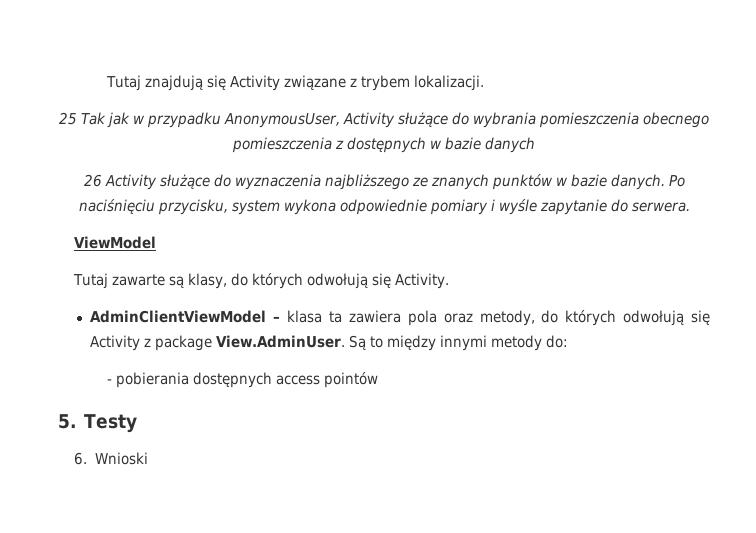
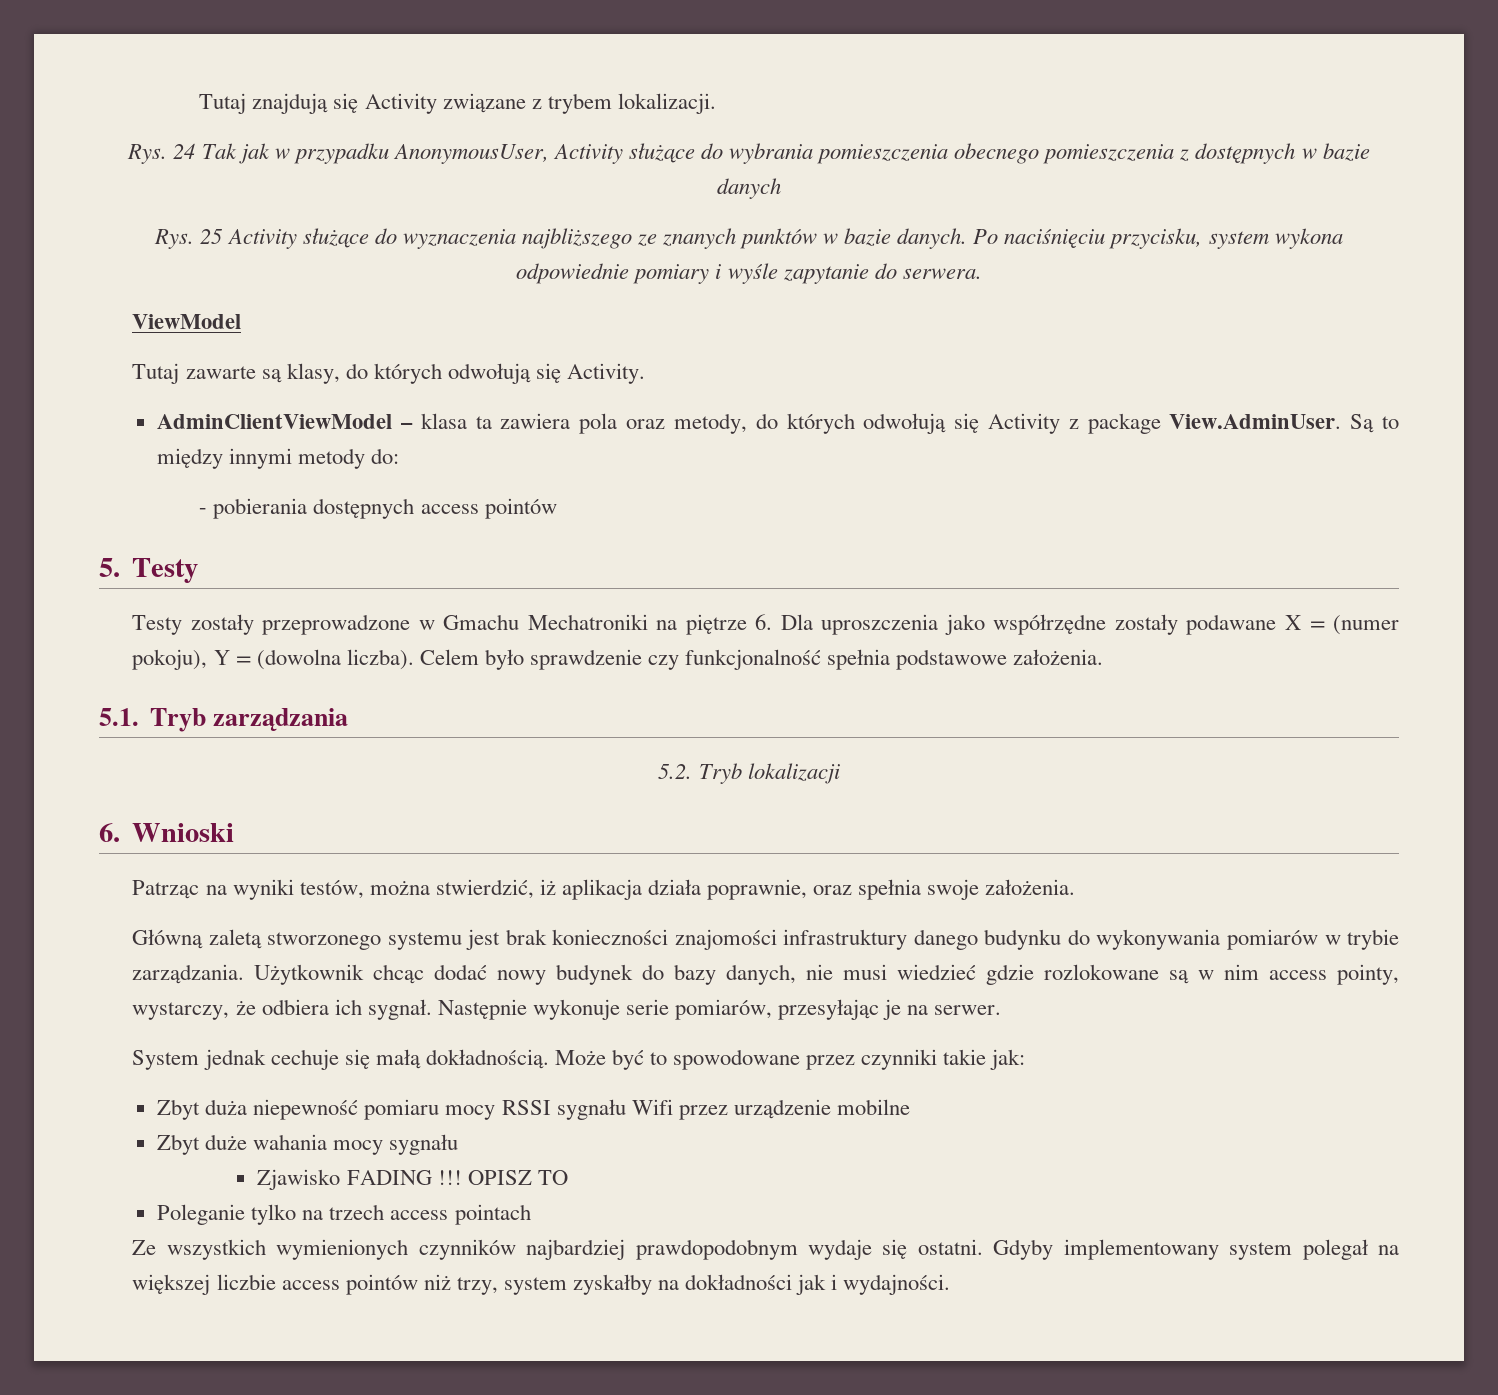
[59,112,78,125] 25 -> [127,143,196,164] Rys. 24
[83,174,102,187] 26 -> [154,229,224,249] Rys. 25
[74,452,148,465] 6. Wnioski -> [132,614,1400,635] [132,649,1104,670] [99,708,349,732] [658,763,840,784] [99,823,235,842] [132,879,1076,900] [132,929,1400,950] [132,964,1399,985] [132,999,1002,1020] [132,1049,1026,1070] [157,1099,910,1120] [157,1134,459,1155] [257,1169,568,1190] [157,1204,531,1225] [132,1239,1400,1260] [132,1274,951,1295] Testy zostały przeprowadzone w Gmachu Mechatroniki na piętrze 6. Dla uproszczenia jako współrzędne zostały podawane X = (numer pokoju), Y = (dowolna liczba). Celem było sprawdzenie czy funkcjonalność spełnia podstawowe założenia. // 5.1. Tryb zarządzania // 5.2. Tryb lokalizacji // 6. Wnioski // Patrząc na wyniki testów, można stwierdzić, iż aplikacja działa poprawnie, oraz spełnia swoje założenia. // Główną zaletą stworzonego systemu jest brak konieczności znajomości infrastruktury danego budynku do wykonywania pomiarów w trybie zarządzania. Użytkownik chcąc dodać nowy budynek do bazy danych, nie musi wiedzieć gdzie rozlokowane są w nim access pointy, wystarczy, że odbiera ich sygnał. Następnie wykonuje serie pomiarów, przesyłając je na serwer. // System jednak cechuje się małą dokładnością. Może być to spowodowane przez czynniki takie jak: // Zbyt duża niepewność pomiaru mocy RSSI sygnału Wifi przez urządzenie mobilne // Zbyt duże wahania mocy sygnału // Zjawisko FADING !!! OPISZ TO // Poleganie tylko na trzech access pointach // Ze wszystkich wymienionych czynników najbardziej prawdopodobnym wydaje się ostatni. Gdyby implementowany system polegał na większej liczbie access pointów niż trzy, system zyskałby na dokładności jak i wydajności.

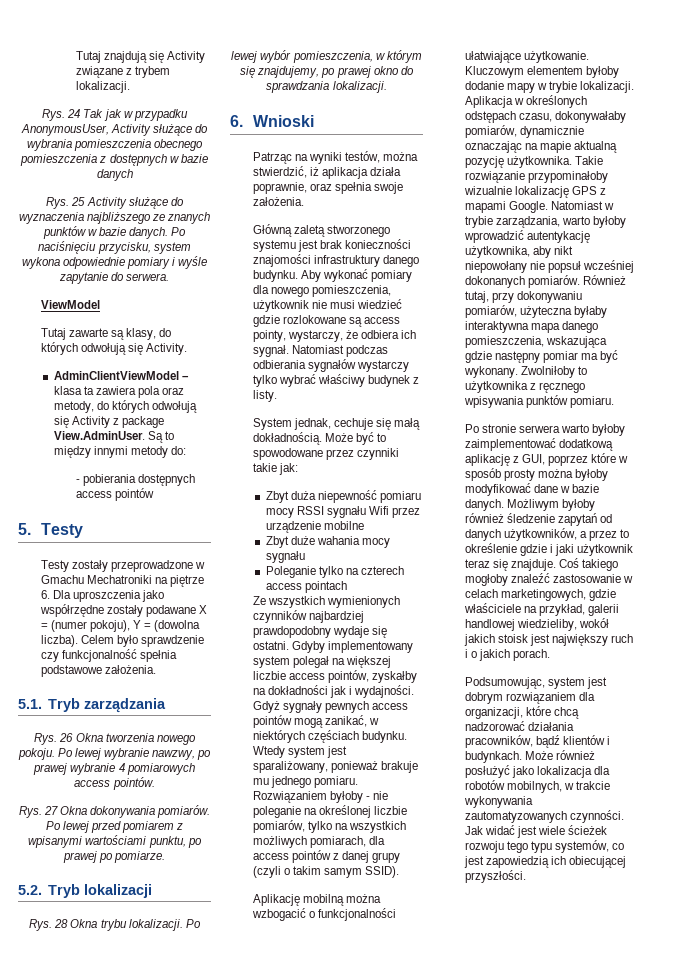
[658,763,840,784] 5.2. Tryb lokalizacji -> [34,733,196,745] [17,748,212,760] [33,763,195,775] [74,777,155,790] [18,805,211,818] [45,821,184,833] [28,835,202,848] [62,851,166,863] [18,884,152,898] [29,919,201,931] [231,50,422,63] [240,66,414,78] [266,81,387,93] Rys. 26 Okna tworzenia nowego pokoju. Po lewej wybranie nawzwy, po prawej wybranie 4 pomiarowych access pointów. // Rys. 27 Okna dokonywania pomiarów. Po lewej przed pomiarem z wpisanymi wartościami punktu, po prawej po pomiarze. // 5.2. Tryb lokalizacji // Rys. 28 Okna trybu lokalizacji. Po lewej wybór pomieszczenia, w którym się znajdujemy, po prawej okno do sprawdzania lokalizacji.
[984,929,1400,950] [132,964,797,985] budynku do wykonywania pomiarów w trybie zarządzania. Użytkownik chcąc dodać nowy budynek do bazy danych, -> [252,269,413,282] [252,285,392,297] [252,300,309,312] budynku. Aby wykonać pomiary dla nowego pomieszczenia, użytkownik
[1198,964,1260,980] w nim -> (363, 322) none
[437,999,1002,1020] Następnie wykonuje serie pomiarów, przesyłając je na serwer. -> [291,345,389,357] [252,359,410,372] [252,374,420,387] [252,390,277,402] Natomiast podczas odbierania sygnałów wystarczy tylko wybrać właściwy budynek z listy.
[203,1049,266,1070] jednak -> [293,418,331,430] jednak,
[257,1169,568,1190] // Zjawisko FADING !!! OPISZ TO -> (305, 557) none
[329,1204,385,1220] trzech -> [360,566,404,575] czterech
[635,1239,798,1260] prawdopodobnym -> [252,626,331,638] prawdopodobny
[345,1274,567,1295] pointów niż trzy, system -> [328,670,370,683] pointów,
(951, 1284) none -> [252,701,409,713] [252,715,380,728] [252,730,408,743] [252,746,348,758] [252,761,419,773] [252,776,359,788] [252,791,389,803] [252,805,408,818] [252,820,407,833] [252,836,386,848] [252,850,401,863] [252,866,400,878] [252,894,382,906] [251,908,397,921] [464,51,589,63] [464,66,620,78] [464,81,635,93] [464,95,588,108] [464,111,627,123] [464,125,584,138] [464,141,618,153] [464,156,604,168] [464,171,608,183] [463,186,607,198] [464,201,615,213] [464,216,627,228] [463,230,590,243] [464,246,574,258] [464,260,635,273] [464,275,627,288] [464,291,583,303] [464,305,608,318] [464,321,599,333] [464,336,607,348] [464,350,619,363] [463,366,588,378] [464,381,586,393] [463,395,615,408] [464,424,626,436] [464,438,613,451] [464,453,629,466] [464,468,609,481] [464,483,600,496] [464,499,596,511] [464,513,613,526] [464,528,630,541] [464,543,634,556] [464,558,619,571] [464,573,634,586] [464,589,617,601] [463,603,620,616] [464,618,610,631] [463,634,634,646] [464,649,551,661] [464,677,608,689] [464,692,596,704] [464,706,580,719] [464,721,574,731] [464,735,611,748] [464,750,596,763] [464,765,611,778] [464,780,611,793] [463,796,533,808] [464,810,624,823] [464,825,608,838] [464,840,625,853] [463,856,627,868] [464,870,526,883] Gdyż sygnały pewnych access pointów mogą zanikać, w niektórych częściach budynku. Wtedy system jest sparaliżowany, ponieważ brakuje mu jednego pomiaru. Rozwiązaniem byłoby - nie poleganie na określonej liczbie pomiarów, tylko na wszystkich możliwych pomiarach, dla access pointów z danej grupy (czyli o takim samym SSID). // Aplikację mobilną można wzbogacić o funkcjonalności ułatwiające użytkowanie. Kluczowym elementem byłoby dodanie mapy w trybie lokalizacji. Aplikacja w określonych odstępach czasu, dokonywałaby pomiarów, dynamicznie oznaczając na mapie aktualną pozycję użytkownika. Takie rozwiązanie przypominałoby wizualnie lokalizację GPS z mapami Google. Natomiast w trybie zarządzania, warto byłoby wprowadzić autentykację użytkownika, aby nikt niepowołany nie popsuł wcześniej dokonanych pomiarów. Również tutaj, przy dokonywaniu pomiarów, użyteczna byłaby interaktywna mapa danego pomieszczenia, wskazująca gdzie następny pomiar ma być wykonany. Zwolniłoby to użytkownika z ręcznego wpisywania punktów pomiaru. // Po stronie serwera warto byłoby zaimplementować dodatkową aplikację z GUI, poprzez które w sposób prosty można byłoby modyfikować dane w bazie danych. Możliwym byłoby również śledzenie zapytań od danych użytkowników, a przez to określenie gdzie i jaki użytkownik teraz się znajduje. Coś takiego mogłoby znaleźć zastosowanie w celach marketingowych, gdzie właściciele na przykład, galerii handlowej wiedzieliby, wokół jakich stoisk jest największy ruch i o jakich porach. // Podsumowując, system jest dobrym rozwiązaniem dla organizacji, które chcą nadzorować działania pracowników, bądź klientów i budynkach. Może również posłużyć jako lokalizacja dla robotów mobilnych, w trakcie wykonywania zautomatyzowanych czynności. Jak widać jest wiele ścieżek rozwoju tego typu systemów, co jest zapowiedzią ich obiecującej przyszłości.

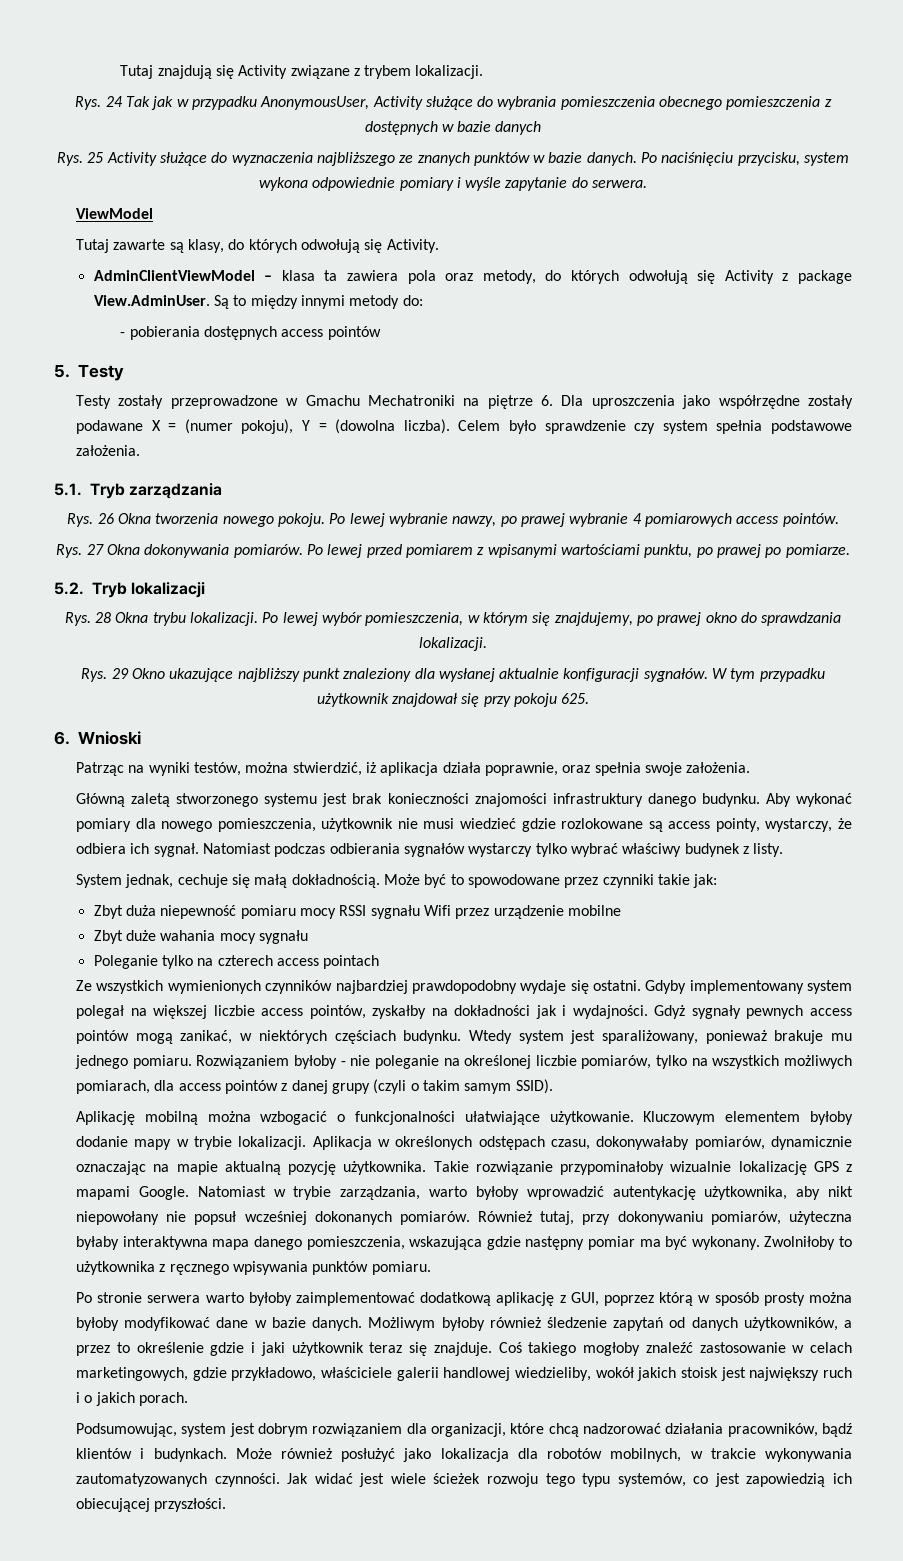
[61,649,137,662] funkcjonalność -> [662,420,708,434] system
[152,750,196,760] nawzwy, -> [452,516,497,527] nawzy,
(387, 87) none -> [81,668,825,682] [316,693,590,707] // Rys. 29 Okno ukazujące najbliższy punkt znaleziony dla wysłanej aktualnie konfiguracji sygnałów. W tym przypadku użytkownik znajdował się przy pokoju 625.
[591,453,617,463] które -> [659,1292,694,1306] którą
[463,603,586,616] właściciele na przykład, -> [231,1367,393,1381] przykładowo, właściciele

